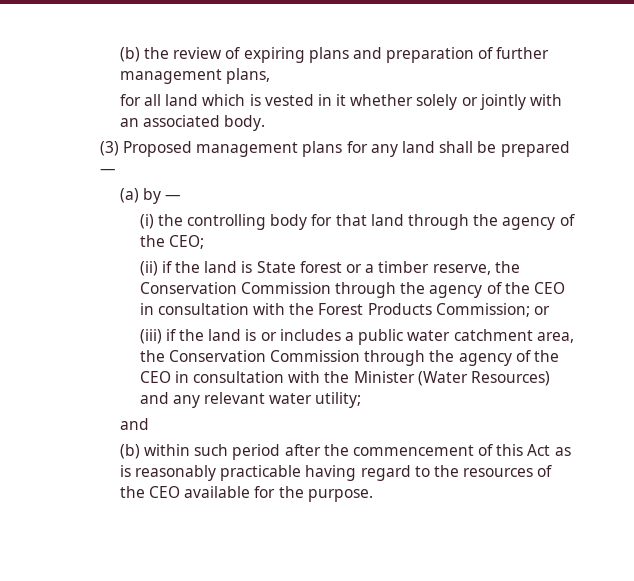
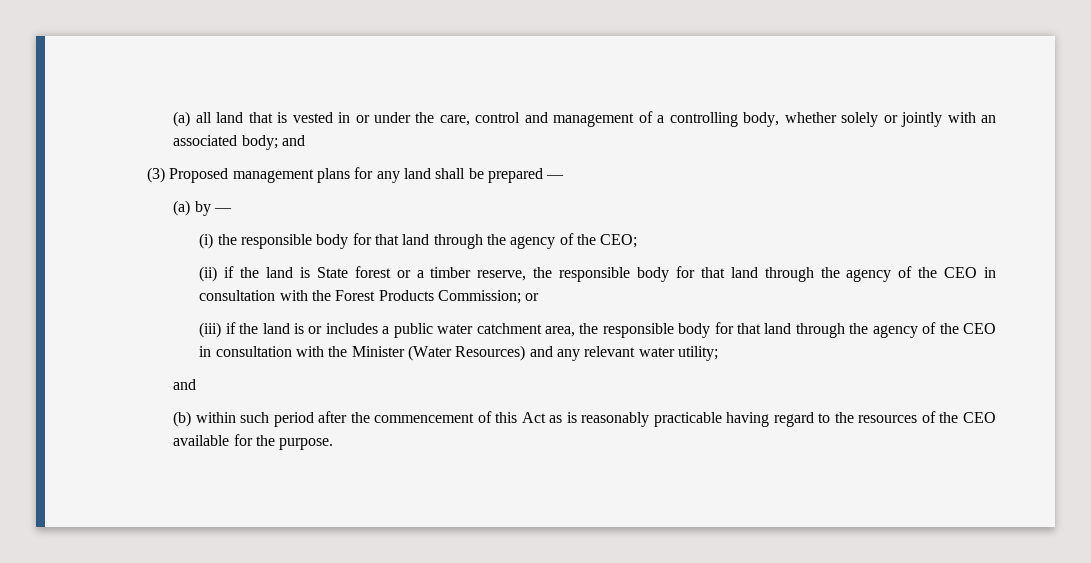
[119,47,550,63] [119,68,270,84] [119,94,141,106] (b) the review of expiring plans and preparation of further management plans, // for -> [173,111,191,127] (a)
[202,94,246,106] which -> [248,112,273,123] that
[336,94,347,106] it -> [355,111,780,127] or under the care, control and management of a controlling body,
[224,115,266,131] body. -> [241,135,305,150] body; and
[187,214,267,230] controlling -> [240,234,312,249] responsible
[139,282,331,294] Conservation Commission -> [559,266,758,282] responsible body for that land
[168,350,361,362] Conservation Commission -> [602,322,792,338] responsible body for that land

